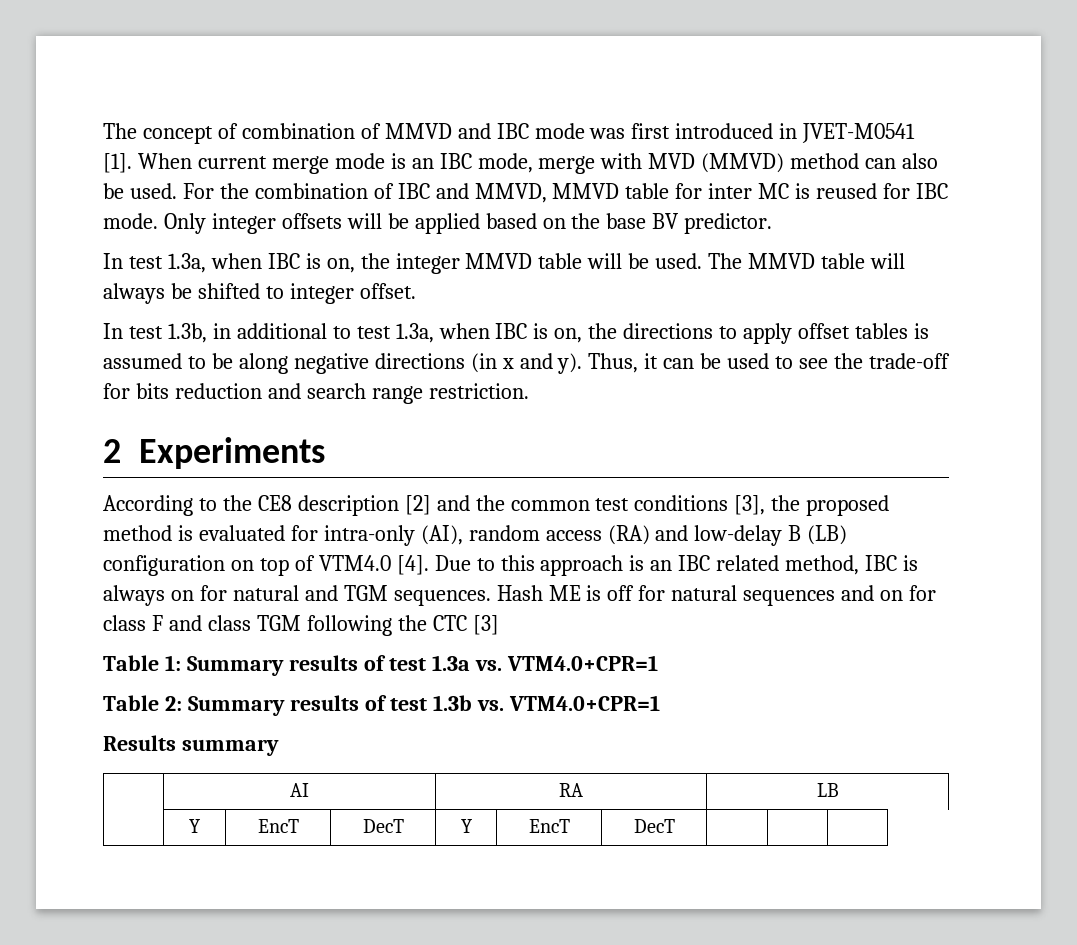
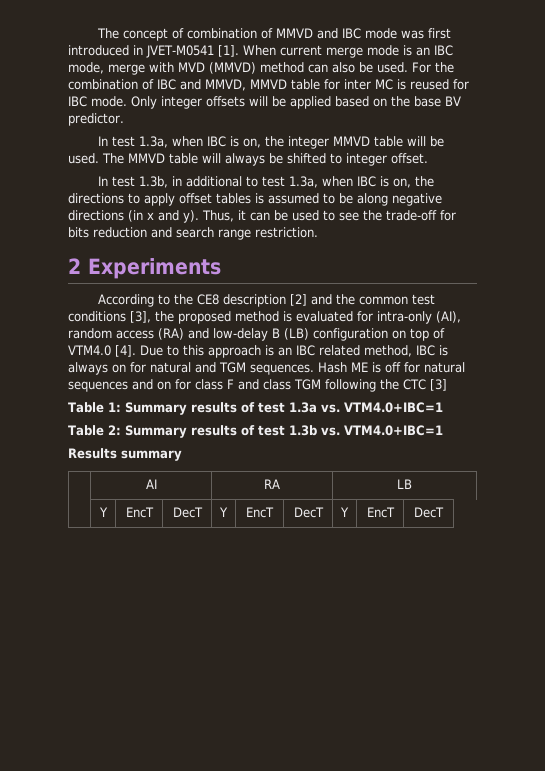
[506,655,658,671] VTM4.0+CPR=1 -> [343,402,443,413] VTM4.0+IBC=1
[508,695,660,711] VTM4.0+CPR=1 -> [343,425,443,436] VTM4.0+IBC=1
(675, 826) | | -> [340,507,349,517] [366,507,395,518] [414,507,444,518] Y | EncT | DecT

